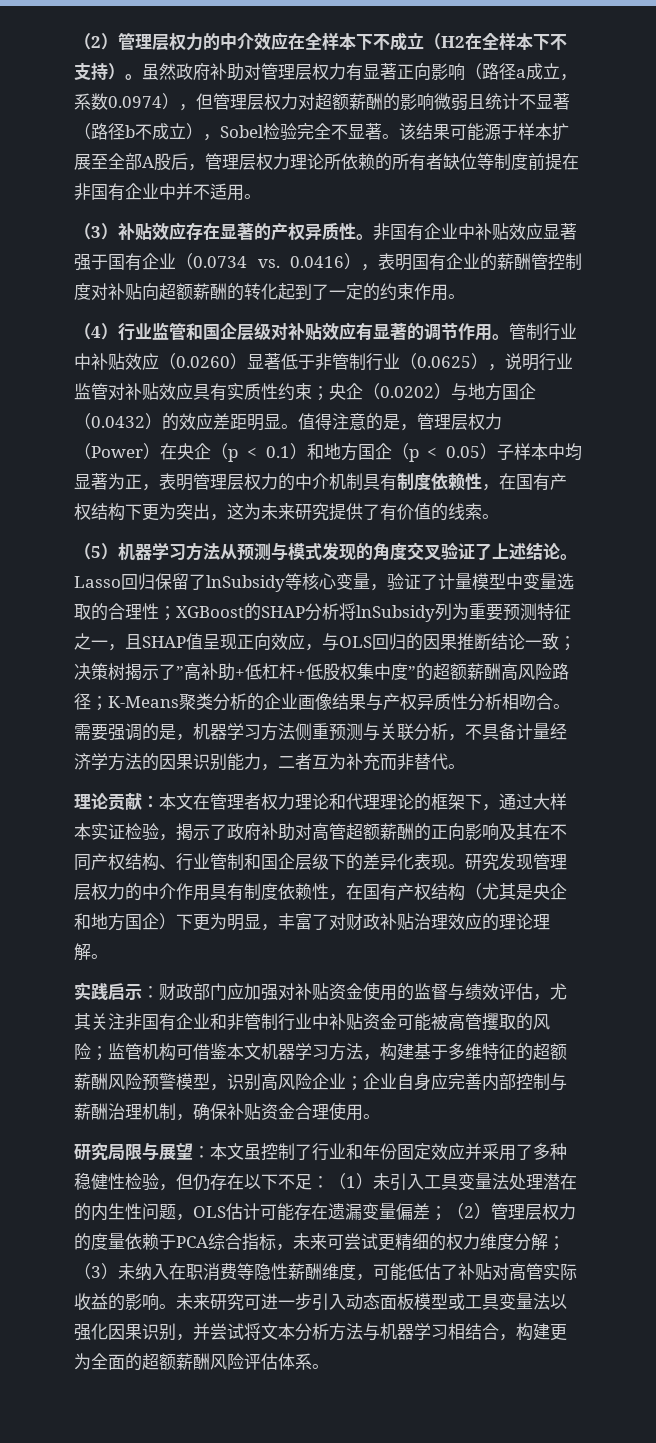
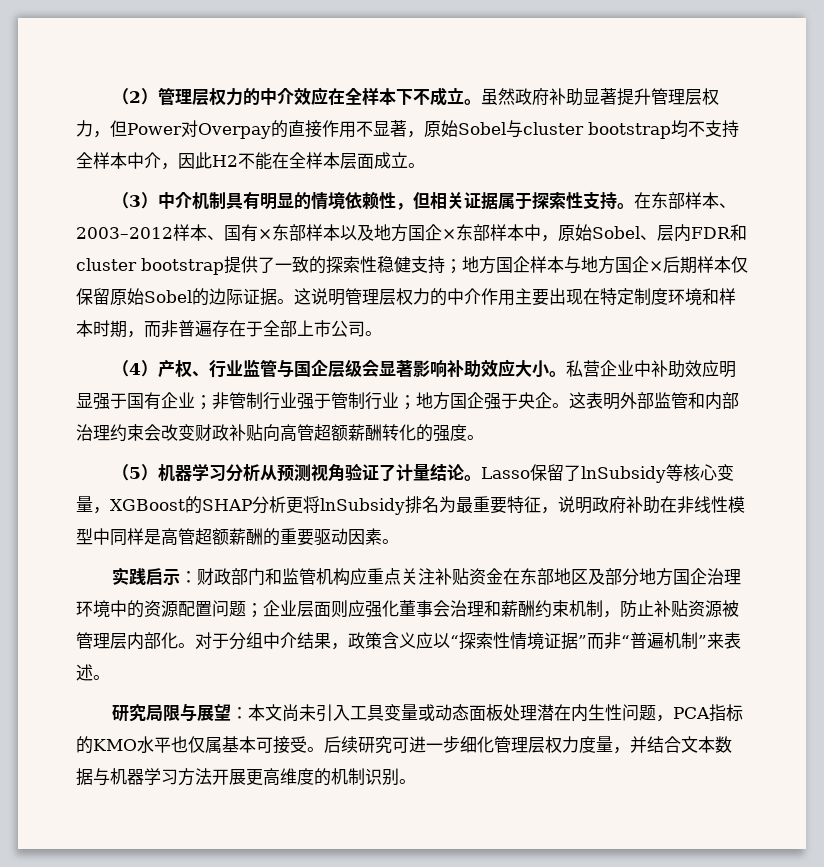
[424,32,567,50] [74,62,125,81] （H2在全样本下不支持） -> (465, 96) none
[244,63,577,81] [74,93,570,111] [74,123,569,141] [74,153,579,171] [74,183,261,201] [74,222,577,241] [74,253,582,271] [74,283,465,301] [74,322,577,341] [74,353,573,371] [74,383,536,401] [74,413,502,431] [74,443,582,462] [74,473,176,491] 对管理层权力有显著正向影响（路径a成立，系数0.0974），但管理层权力对超额薪酬的影响微弱且统计不显著（路径b不成立），Sobel检验完全不显著。该结果可能源于样本扩展至全部A股后，管理层权力理论所依赖的所有者缺位等制度前提在非国有企业中并不适用。 // （3）补贴效应存在显著的产权异质性。非国有企业中补贴效应显著强于国有企业（0.0734 vs. 0.0416），表明国有企业的薪酬管控制度对补贴向超额薪酬的转化起到了一定的约束作用。 // （4）行业监管和国企层级对补贴效应有显著的调节作用。管制行业中补贴效应（0.0260）显著低于非管制行业（0.0625），说明行业监管对补贴效应具有实质性约束；央企（0.0202）与地方国企（0.0432）的效应差距明显。值得注意的是，管理层权力（Power）在央企（p < 0.1）和地方国企（p < 0.05）子样本中均显著为正，表 -> [583,88,720,106] [76,120,739,139] [76,152,425,170] [112,191,737,210] [76,224,747,242] [76,256,748,275] [76,288,328,306] 显著提升管理层权力，但Power对Overpay的直接作用不显著，原始Sobel与cluster bootstrap均不支持全样本中介，因此H2不能在全样本层面成立。 // （3）中介机制具有明显的情境依赖性，但相关证据属于探索性支持。在东部样本、2003–2012样本、国有×东部样本以及地方国企×东部样本中，原始Sobel、层内FDR和cluster bootstrap提供了一致的探索性稳健支持；地方国企样本与地方国企×后期样本仅保留原始Sobel的边际证据。这说
[329,473,567,491] [74,503,482,521] 机制具有制度依赖性，在国有产权结构下更为突出，这为未来研究提供了有价值的线索 -> [481,288,736,306] [76,320,382,338] [112,359,737,378] [76,392,739,410] [76,424,467,442] 作用主要出现在特定制度环境和样本时期，而非普遍存在于全部上市公司。 // （4）产权、行业监管与国企层级会显著影响补助效应大小。私营企业中补助效应明显强于国有企业；非管制行业强于管制行业；地方国企强于央企。这表明外部监管和内部治理约束会改变财政补贴向高管超额薪酬转化的强度
[186,542,526,561] 方法从预测与模式发现的角度交叉验证了上述 -> [226,463,431,482] 分析从预测视角验证了计量
[121,573,155,590] 回归 -> (531, 473) none
[387,573,574,591] [74,603,571,622] [74,633,576,651] [74,663,569,681] [74,693,570,711] [74,723,567,741] [74,753,465,771] [74,792,567,811] [74,823,567,841] [74,853,567,871] [74,883,567,901] [74,913,550,931] [74,943,91,961] 验证了计量模型中变量选取的合理性；XGBoost的SHAP分析将lnSubsidy列为重要预测特征之一，且SHAP值呈现正向效应，与OLS回归的因果推断结论一致；决策树揭示了”高补助+低杠杆+低股权集中度”的超额薪酬高风险路径；K-Means聚类分析的企业画像结果与产权异质性分析相吻合。需要强调的是，机器学习方法侧重预测与关联分析，不具备计量经济学方法的因果识别能力，二者互为补充而非替代。 // 理论贡献：本文在管理者权力理论和代理理论的框架下，通过大样本实证检验，揭示了政府补助对高管超额薪酬的正向影响及其在不同产权结构、行业管制和国企层级下的差异化表现。研究发现管理层权力的中介作用具有制度依赖性，在国有产权结构（尤其是央企和地方国企）下更为明显，丰富了对财政补贴治理效应的理论理解 -> [110,496,745,515] [76,528,382,546] XGBoost的SHAP分析更将lnSubsidy排名为最重要特征，说明政府补助在非线性模型中同样是高管超额薪酬的重要驱动因素
[227,982,567,1001] [74,1013,550,1031] [74,1043,567,1061] [74,1073,567,1091] [74,1102,363,1121] 应加强对补贴资金使用的监督与绩效评估，尤其关注非国有企业和非管制行业中补贴资金可能被高管攫取的风险；监管机构可借鉴本文机器学习方法，构建基于多维特征的超额薪酬风险预警模型，识别高风险企业；企业自身应完善内部控制与薪酬治理机制，确保补贴资金合理使用 -> [265,568,742,586] [76,600,739,618] [76,632,741,650] [76,664,93,681] 和监管机构应重点关注补贴资金在东部地区及部分地方国企治理环境中的资源配置问题；企业层面则应强化董事会治理和薪酬约束机制，防止补贴资源被管理层内部化。对于分组中介结果，政策含义应以“探索性情境证据”而非“普遍机制”来表述
[244,1143,567,1161] [74,1173,373,1191] 虽控制了行业和年份固定效应并采用了多种稳健性检验，但仍存在以下不足：（1） -> [282,704,300,722] 尚
[492,1173,509,1190] 法 -> [418,704,504,721] 或动态面板
[74,1203,91,1221] 的 -> (572, 712) none
[193,1203,576,1221] [74,1233,565,1251] [74,1263,577,1281] [74,1293,567,1311] [74,1323,567,1341] [74,1353,312,1371] OLS估计可能存在遗漏变量偏差；（2）管理层权力的度量依赖于PCA综合指标，未来可尝试更精细的权力维度分解；（3）未纳入在职消费等隐性薪酬维度，可能低估了补贴对高管实际收益的影响。未来研究可进一步引入动态面板模型或工具变量法以强化因果识别，并尝试将文本分析方法与机器学习相结合，构建更为全面的超额薪酬风险评估体系 -> [673,704,744,722] [76,736,732,754] [76,768,399,786] PCA指标的KMO水平也仅属基本可接受。后续研究可进一步细化管理层权力度量，并结合文本数据与机器学习方法开展更高维度的机制识别

